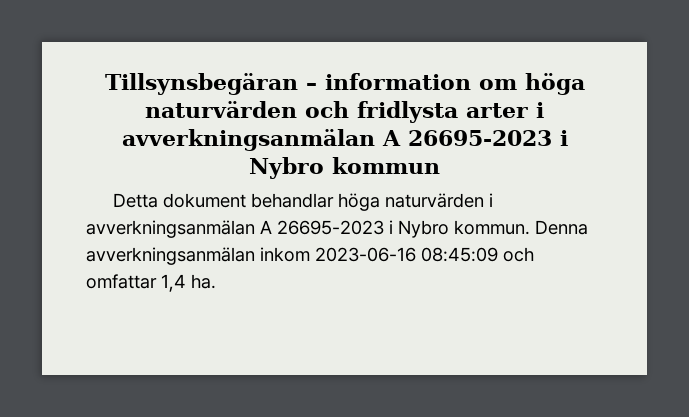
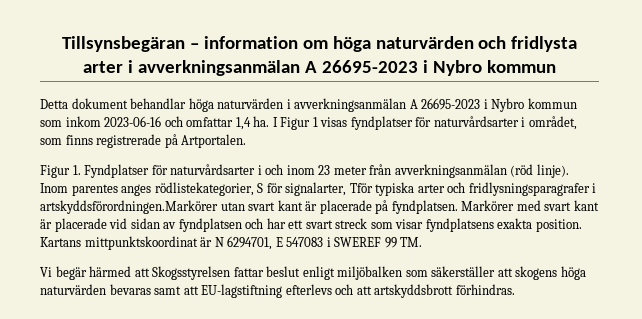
[454,220,588,235] [86,247,255,265] kommun. Denna avverkningsanmälan -> [527,98,577,109] [40,120,62,127] kommun som
[421,247,498,262] 08:45:09 -> (162, 121) none
(216, 281) none -> [272,116,577,130] [40,134,247,148] [40,164,569,178] [40,182,597,196] [40,200,599,214] [40,218,582,232] [40,236,423,250] [40,266,586,280] [40,284,515,298] I Figur 1 visas fyndplatser för naturvårdsarter i området, som finns registrerade på Artportalen. // Figur 1. Fyndplatser för naturvårdsarter i och inom 23 meter från avverkningsanmälan (röd linje). Inom parentes anges rödlistekategorier, S för signalarter, Tför typiska arter och fridlysningsparagrafer i artskyddsförordningen.Markörer utan svart kant är placerade på fyndplatsen. Markörer med svart kant är placerade vid sidan av fyndplatsen och har ett svart streck som visar fyndplatsens exakta position. Kartans mittpunktskoordinat är N 6294701, E 547083 i SWEREF 99 TM. // Vi begär härmed att Skogsstyrelsen fattar beslut enligt miljöbalken som säkerställer att skogens höga naturvärden bevaras samt att EU-lagstiftning efterlevs och att artskyddsbrott förhindras.

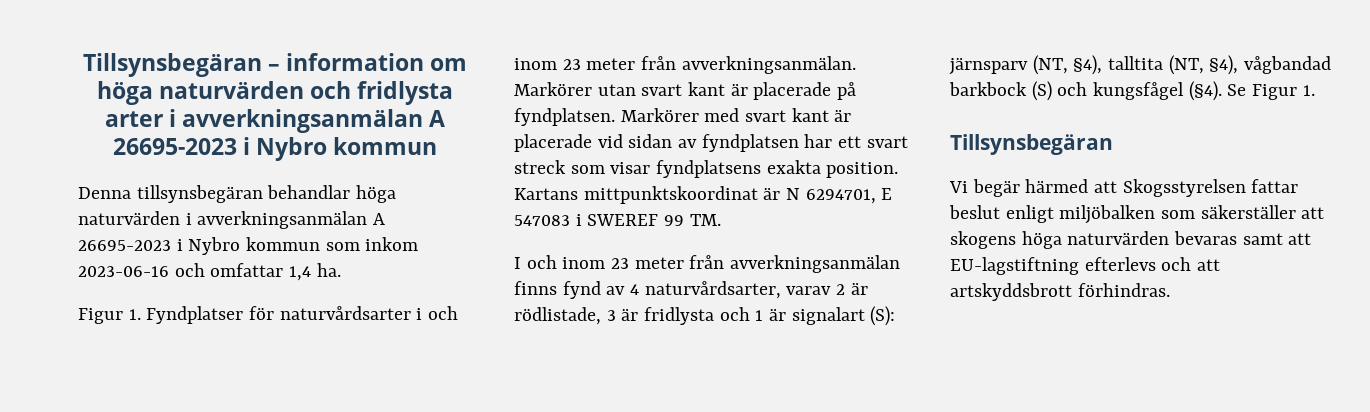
[40,98,128,109] Detta dokument -> [78,185,263,203] Denna tillsynsbegäran
[272,116,577,130] [40,134,247,148] I Figur 1 visas fyndplatser för naturvårdsarter i området, som finns registrerade på Artportalen. -> (341, 270) none
[394,164,569,178] [40,182,597,196] [40,200,218,214] avverkningsanmälan (röd linje). Inom parentes anges rödlistekategorier, S för signalarter, Tför typiska arter och fridlysningsparagrafer i artskyddsförordningen.Markörer -> [681,56,856,74] [514,82,592,96] avverkningsanmälan. Markörer
[245,218,264,229] och -> (799, 143) none
(423, 242) none -> [514,255,901,273] [514,281,868,299] [514,306,896,326] [949,55,1332,75] [949,81,1315,101] [950,134,1113,155] // I och inom 23 meter från avverkningsanmälan finns fynd av 4 naturvårdsarter, varav 2 är rödlistade, 3 är fridlysta och 1 är signalart (S): järnsparv (NT, §4), talltita (NT, §4), vågbandad barkbock (S) och kungsfågel (§4). Se Figur 1. // Tillsynsbegäran

